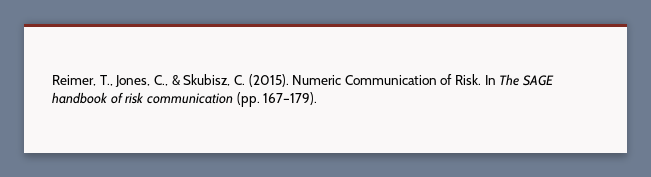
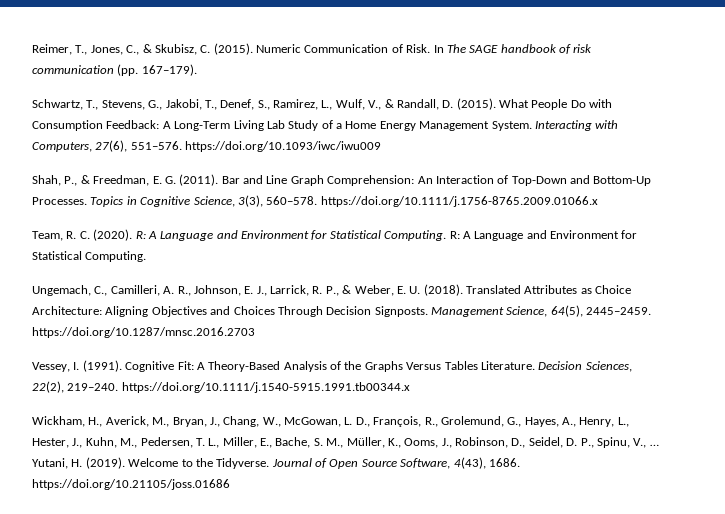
(318, 98) none -> [32,98,613,110] [32,120,619,131] [32,140,382,152] [32,174,652,186] [32,195,598,207] [32,229,638,241] [32,251,147,262] [32,284,632,296] [32,305,652,317] [32,327,255,338] [32,360,632,372] [32,381,410,393] [32,416,629,427] [32,437,659,448] [32,457,520,469] [32,479,230,490] // Schwartz, T., Stevens, G., Jakobi, T., Denef, S., Ramirez, L., Wulf, V., & Randall, D. (2015). What People Do with Consumption Feedback: A Long-Term Living Lab Study of a Home Energy Management System. Interacting with Computers, 27(6), 551–576. https://doi.org/10.1093/iwc/iwu009 // Shah, P., & Freedman, E. G. (2011). Bar and Line Graph Comprehension: An Interaction of Top-Down and Bottom-Up Processes. Topics in Cognitive Science, 3(3), 560–578. https://doi.org/10.1111/j.1756-8765.2009.01066.x // Team, R. C. (2020). R: A Language and Environment for Statistical Computing. R: A Language and Environment for Statistical Computing. // Ungemach, C., Camilleri, A. R., Johnson, E. J., Larrick, R. P., & Weber, E. U. (2018). Translated Attributes as Choice Architecture: Aligning Objectives and Choices Through Decision Signposts. Management Science, 64(5), 2445–2459. https://doi.org/10.1287/mnsc.2016.2703 // Vessey, I. (1991). Cognitive Fit: A Theory-Based Analysis of the Graphs Versus Tables Literature. Decision Sciences, 22(2), 219–240. https://doi.org/10.1111/j.1540-5915.1991.tb00344.x // Wickham, H., Averick, M., Bryan, J., Chang, W., McGowan, L. D., François, R., Grolemund, G., Hayes, A., Henry, L., Hester, J., Kuhn, M., Pedersen, T. L., Miller, E., Bache, S. M., Müller, K., Ooms, J., Robinson, D., Seidel, D. P., Spinu, V., … Yutani, H. (2019). Welcome to the Tidyverse. Journal of Open Source Software, 4(43), 1686. https://doi.org/10.21105/joss.01686

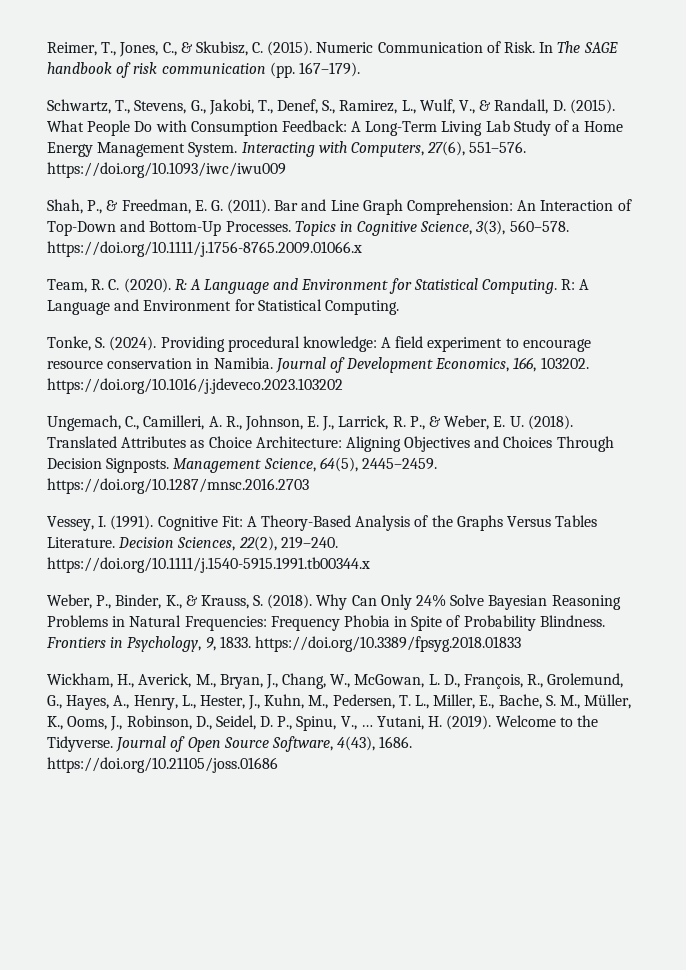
(147, 256) none -> [47,336,591,352] [47,357,589,373] [47,378,343,394] // Tonke, S. (2024). Providing procedural knowledge: A field experiment to encourage resource conservation in Namibia. Journal of Development Economics, 166, 103202. https://doi.org/10.1016/j.jdeveco.2023.103202
(410, 387) none -> [47,594,621,610] [47,615,605,631] [46,636,521,652] // Weber, P., Binder, K., & Krauss, S. (2018). Why Can Only 24% Solve Bayesian Reasoning Problems in Natural Frequencies: Frequency Phobia in Spite of Probability Blindness. Frontiers in Psychology, 9, 1833. https://doi.org/10.3389/fpsyg.2018.01833

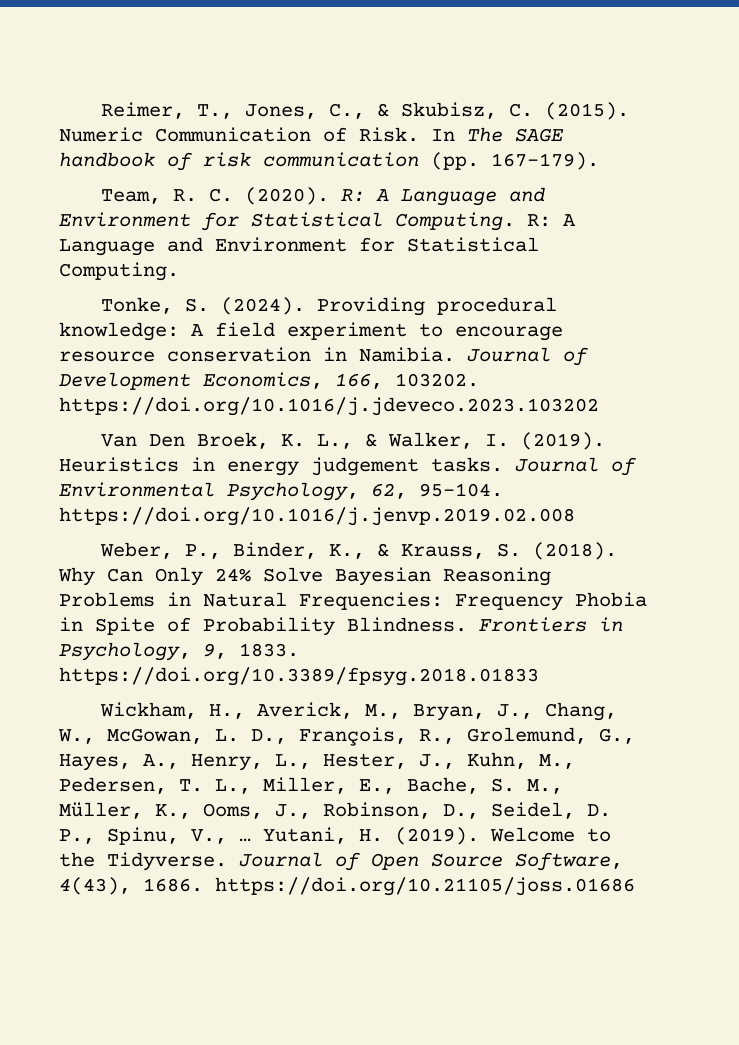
[47,99,615,115] [47,120,624,136] [47,141,527,157] [47,162,286,178] [47,199,632,215] [47,220,569,236] [47,241,362,257] // Schwartz, T., Stevens, G., Jakobi, T., Denef, S., Ramirez, L., Wulf, V., & Randall, D. (2015). What People Do with Consumption Feedback: A Long-Term Living Lab Study of a Home Energy Management System. Interacting with Computers, 27(6), 551–576. https://doi.org/10.1093/iwc/iwu009 // Shah, P., & Freedman, E. G. (2011). Bar and Line Graph Comprehension: An Interaction of Top-Down and Bottom-Up Processes. Topics in Cognitive Science, 3(3), 560–578. https://doi.org/10.1111/j.1756-8765.2009.01066.x -> (599, 161) none
[47,415,573,431] [47,436,614,452] [47,457,437,473] [47,478,309,494] [47,515,598,531] [47,536,338,551] [47,557,370,573] Ungemach, C., Camilleri, A. R., Johnson, E. J., Larrick, R. P., & Weber, E. U. (2018). Translated Attributes as Choice Architecture: Aligning Objectives and Choices Through Decision Signposts. Management Science, 64(5), 2445–2459. https://doi.org/10.1287/mnsc.2016.2703 // Vessey, I. (1991). Cognitive Fit: A Theory-Based Analysis of the Graphs Versus Tables Literature. Decision Sciences, 22(2), 219–240. https://doi.org/10.1111/j.1540-5915.1991.tb00344.x -> [100,432,605,450] [59,457,637,476] [59,482,503,501] [59,507,575,526] Van Den Broek, K. L., & Walker, I. (2019). Heuristics in energy judgement tasks. Journal of Environmental Psychology, 62, 95–104. https://doi.org/10.1016/j.jenvp.2019.02.008

